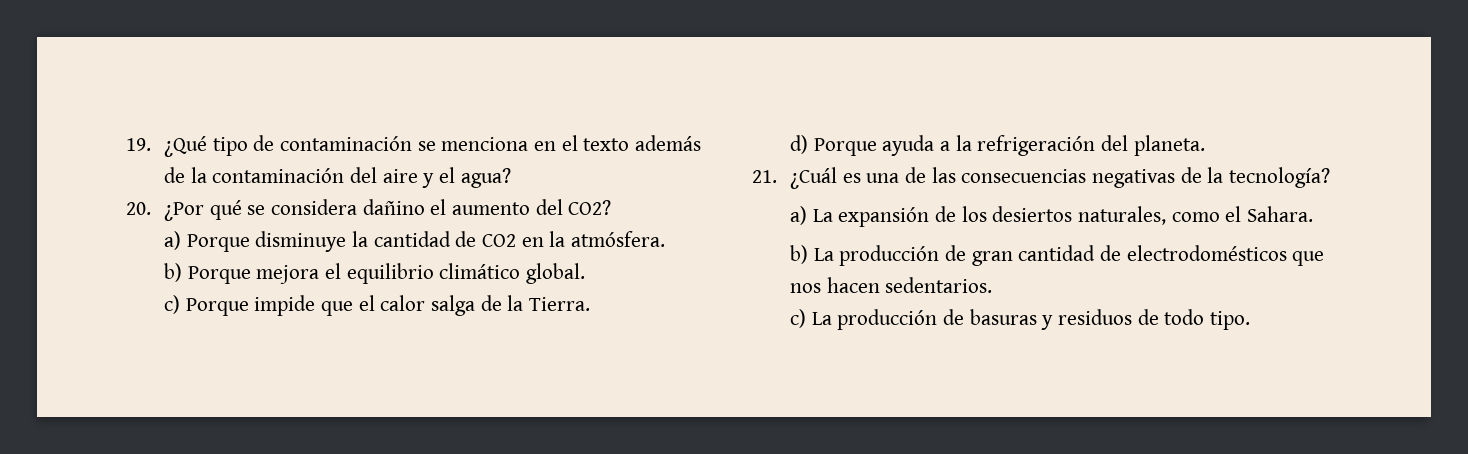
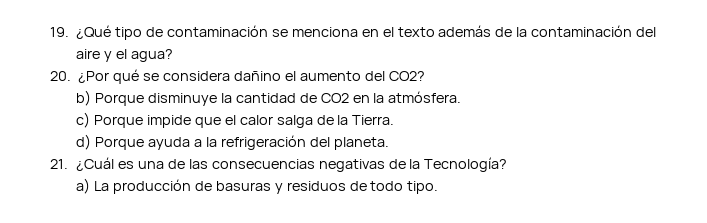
[163,231,181,250] a) -> [76,90,92,106] b)
[163,263,585,284] // b) Porque mejora el equilibrio climático global. -> (462, 97) none
[1228,167,1330,188] tecnología? -> [424,157,508,172] Tecnología?
[838,206,1313,227] [789,245,1325,266] [789,277,993,293] [789,309,832,328] expansión de los desiertos naturales, como el Sahara. // b) La producción de gran cantidad de electrodomésticos que nos hacen sedentarios. // c) La -> (110, 186) none

